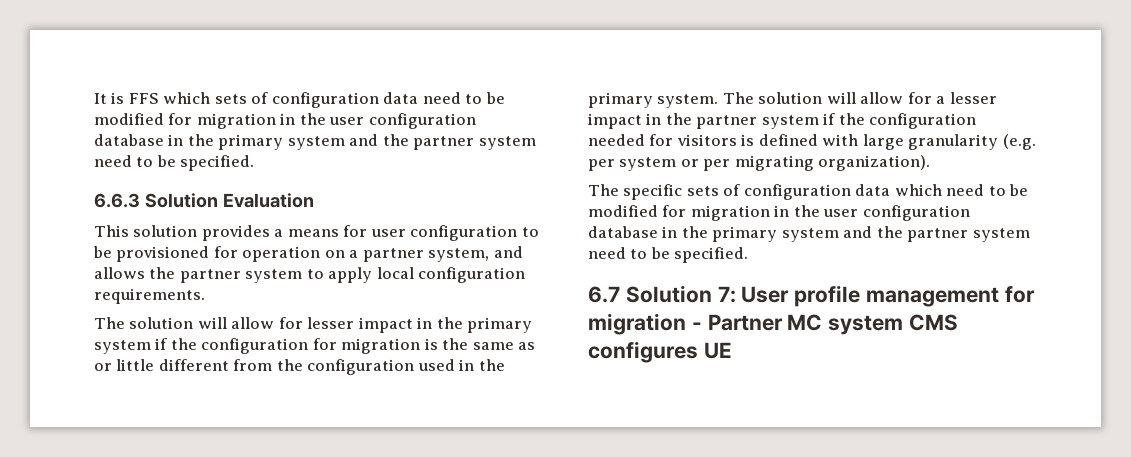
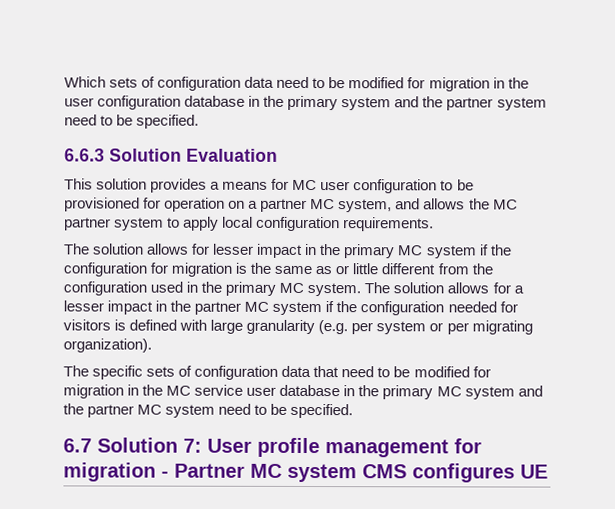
[94,92,211,104] It is FFS which -> [64,76,106,88] Which
(368, 231) none -> [292,179,318,191] MC
(424, 255) none -> [310,199,336,210] MC
(176, 273) none -> [492,199,518,210] MC
[197,317,275,329] will allow -> [146,243,190,255] allows
(533, 325) none -> [397,245,424,256] MC
(653, 100) none -> [279,282,305,293] MC
[826,92,904,104] will allow -> [447,282,490,294] allows
(758, 122) none -> [244,301,270,312] MC
[894,184,1029,196] [588,205,970,221] [588,226,969,242] which need to be modified for migration in the user configuration database in the primary system and the partner -> [313,366,491,378] [63,384,543,400] [63,403,163,418] that need to be modified for migration in the MC service user database in the primary MC system and the partner MC

